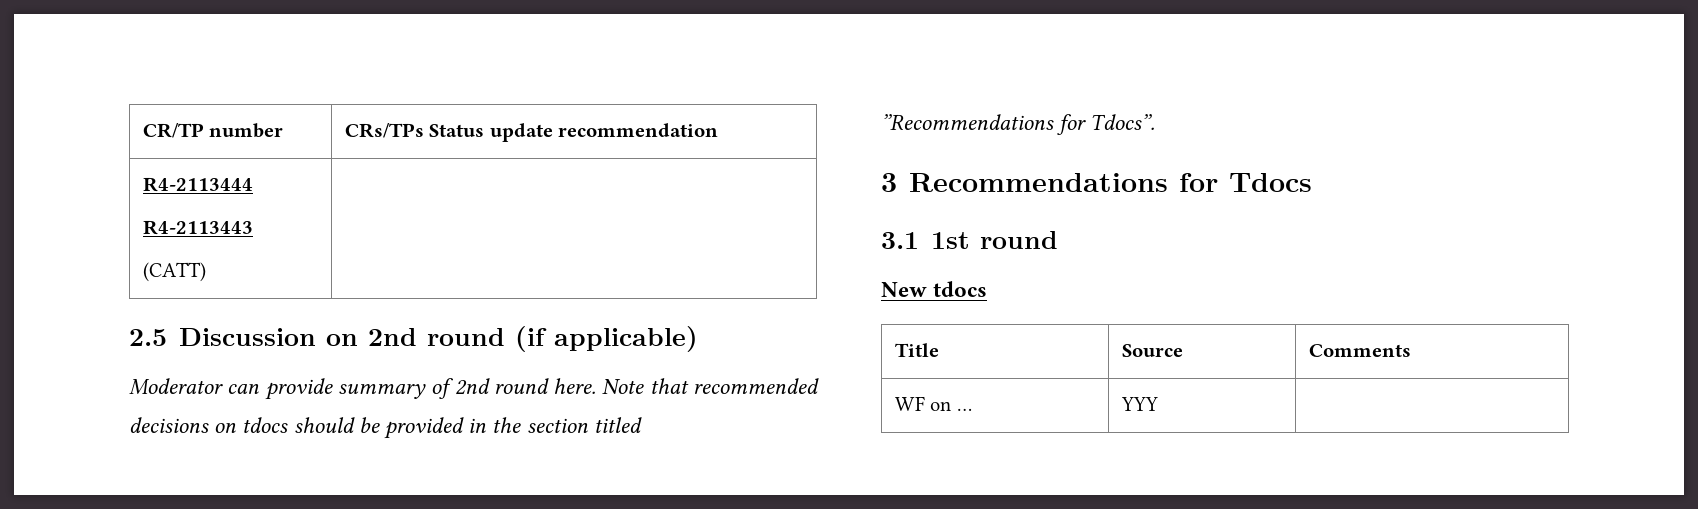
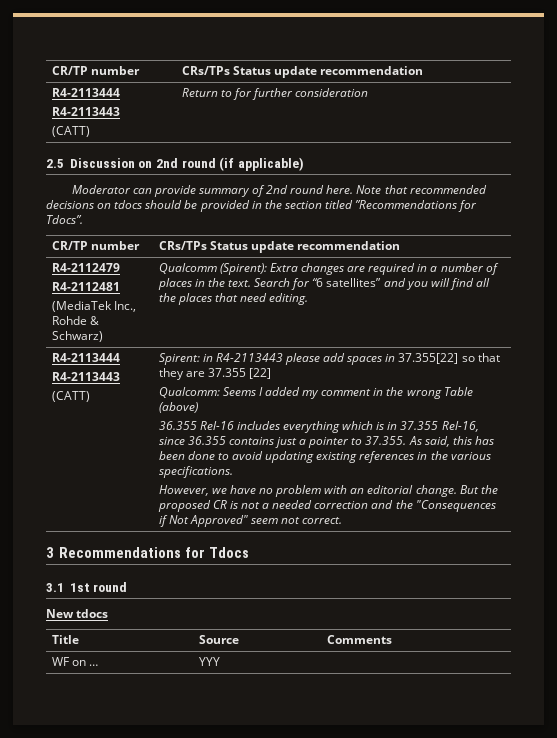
(206, 272) none -> [181,88,369,100] Return to for further consideration
(1156, 122) none -> [51,241,140,250] [158,241,400,253] [51,263,120,272] [51,282,120,291] [51,301,136,312] [51,316,99,325] [51,331,103,342] [158,263,499,275] [157,278,490,290] [158,293,309,305] [51,353,120,362] [51,372,120,381] [51,391,90,402] [158,353,500,365] [158,368,271,380] [158,387,473,399] [158,402,198,413] [158,421,479,433] [158,436,494,448] [158,451,491,463] [158,466,233,478] [158,485,498,497] [157,500,496,512] [158,515,343,527] // CR/TP number | CRs/TPs Status update recommendation // R4-2112479 // R4-2112481 // (MediaTek Inc., Rohde & Schwarz) | Qualcomm (Spirent): Extra changes are required in a number of places in the text. Search for “6 satellites” and you will find all the places that need editing. // R4-2113444 // R4-2113443 // (CATT) | Spirent: in R4-2113443 please add spaces in 37.355[22] so that they are 37.355 [22] // Qualcomm: Seems I added my comment in the wrong Table (above) // 36.355 Rel-16 includes everything which is in 37.355 Rel-16, since 36.355 contains just a pointer to 37.355. As said, this has been done to avoid updating existing references in the various specifications. // However, we have no problem with an editorial change. But the proposed CR is not a needed correction and the "Consequences if Not Approved" seem not correct.

